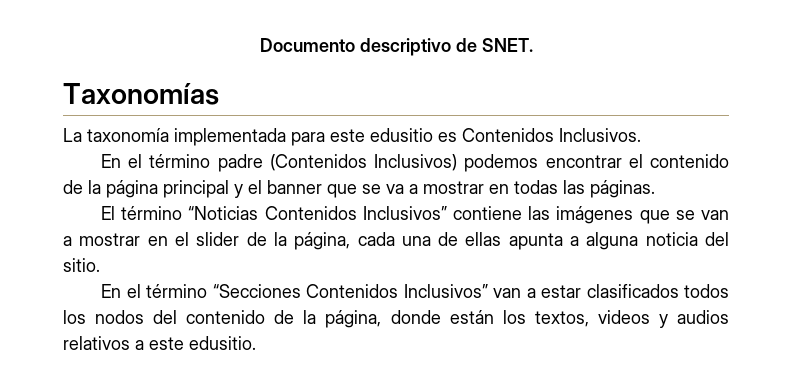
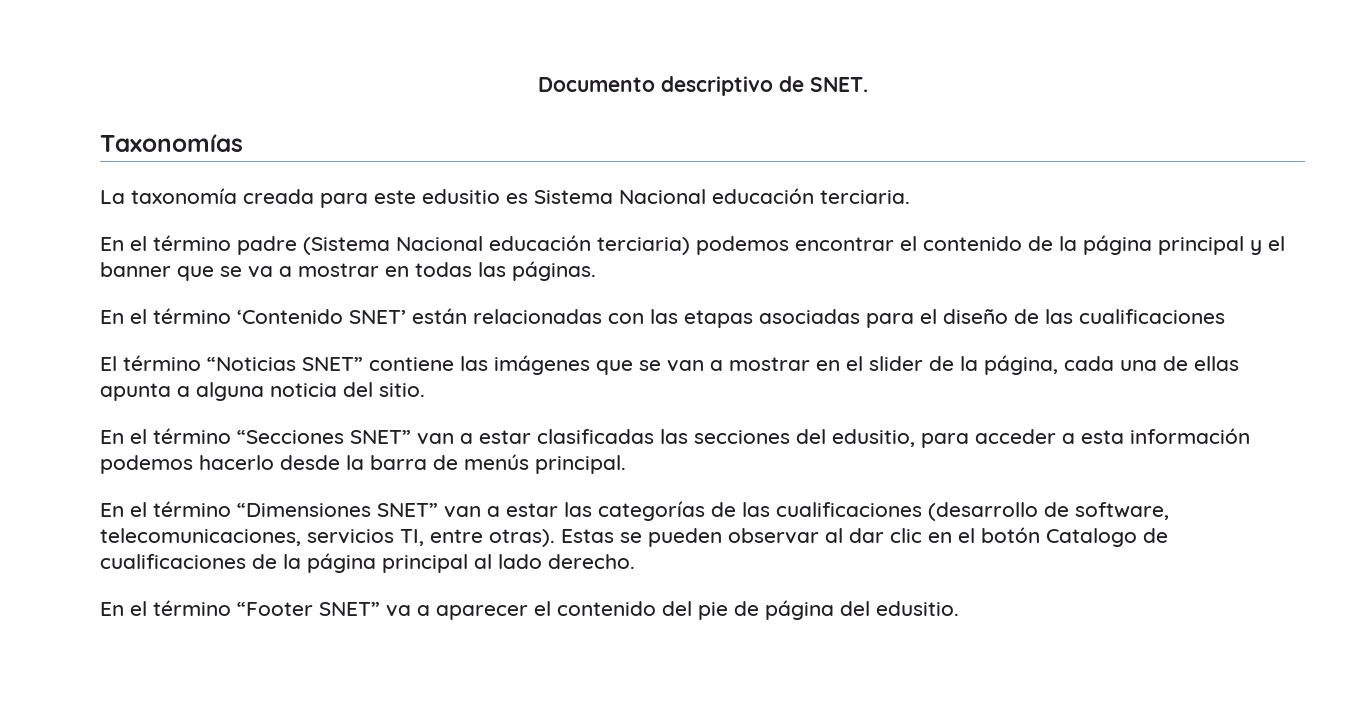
[174,128,286,146] implementada -> [243,189,314,204] creada
[462,128,641,142] Contenidos Inclusivos. -> [534,188,910,204] Sistema Nacional educación terciaria.
[269,154,458,171] (Contenidos Inclusivos) -> [303,235,690,255] (Sistema Nacional educación terciaria)
(655, 189) none -> [100,308,1225,328] // En el término ‘Contenido SNET’ están relacionadas con las etapas asociadas para el diseño de las cualificaciones
[264,206,447,220] Contenidos Inclusivos” -> [302,357,363,371] SNET”
[306,284,729,298] [63,310,730,328] [63,336,184,350] Contenidos Inclusivos” van a estar clasificados todos los nodos del contenido de la página, donde están los textos, videos y audios relativos a este -> [350,428,1250,448] [100,454,626,474] [100,501,1169,521] [100,527,1168,547] [100,553,635,573] [100,600,870,620] SNET” van a estar clasificadas las secciones del edusitio, para acceder a esta información podemos hacerlo desde la barra de menús principal. // En el término “Dimensiones SNET” van a estar las categorías de las cualificaciones (desarrollo de software, telecomunicaciones, servicios TI, entre otras). Estas se pueden observar al dar clic en el botón Catalogo de cualificaciones de la página principal al lado derecho. // En el término “Footer SNET” va a aparecer el contenido del pie de página del

